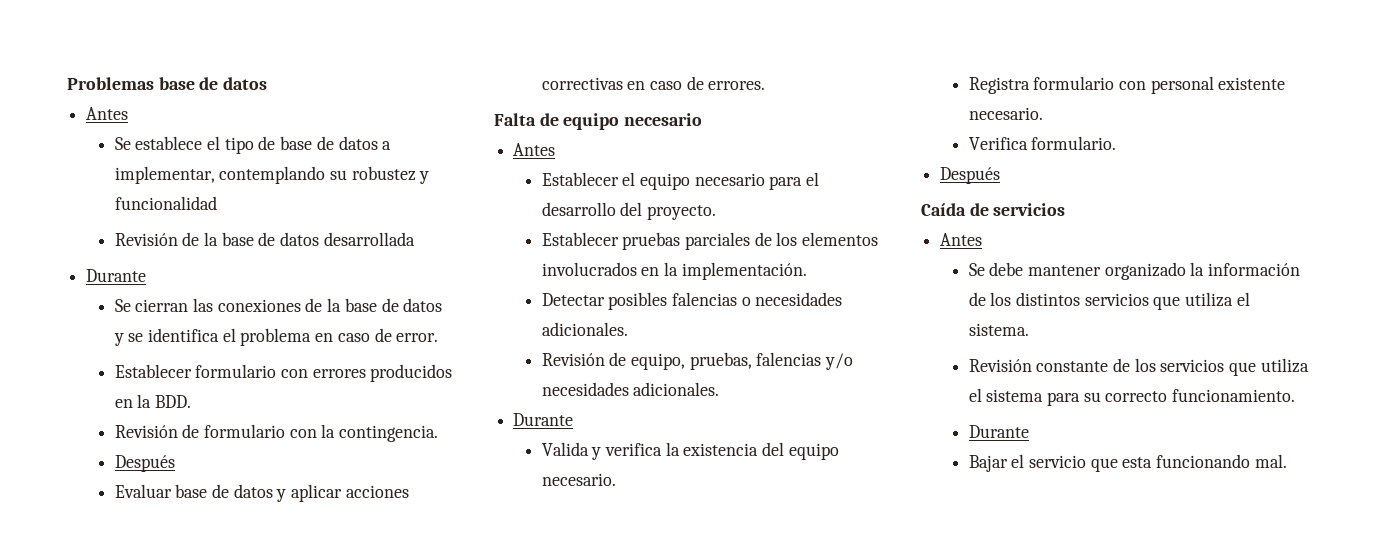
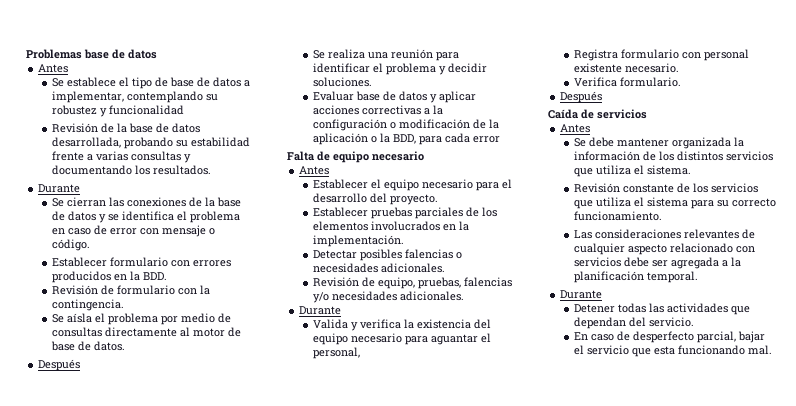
[323,232,415,246] desarrollada -> [51,137,250,149] [51,151,191,163] [51,165,211,175] desarrollada, probando su estabilidad frente a varias consultas y documentando los resultados.
[396,333,439,342] error. -> [109,225,215,237] [51,239,90,251] error con mensaje o código.
[114,455,175,472] Después -> [51,313,231,325] [51,327,241,337] [50,341,125,351] [38,359,81,371] [312,49,459,61] [312,63,487,75] [312,77,372,87] Se aísla el problema por medio de consultas directamente al motor de base de datos. // Después // Se realiza una reunión para identificar el problema y decidir soluciones.
[627,76,766,90] en caso de errores. -> [423,105,443,115] [312,119,499,131] [312,133,500,145] a la configuración o modificación de la aplicación o la BDD, para cada error
[541,473,616,486] necesario. -> [350,333,491,345] [312,347,360,359] necesario para aguantar el personal,
[1104,262,1186,280] organizado -> [671,137,731,149] organizada
[968,425,1029,438] [968,455,1008,472] Durante // Bajar -> [573,229,755,239] [573,243,755,255] [573,257,741,269] [573,271,698,283] [560,290,603,299] [573,303,750,315] [573,317,694,329] [573,331,765,343] Las consideraciones relevantes de cualquier aspecto relacionado con servicios debe ser agregada a la planificación temporal. // Durante // Detener todas las actividades que dependan del servicio. // En caso de desperfecto parcial, bajar

